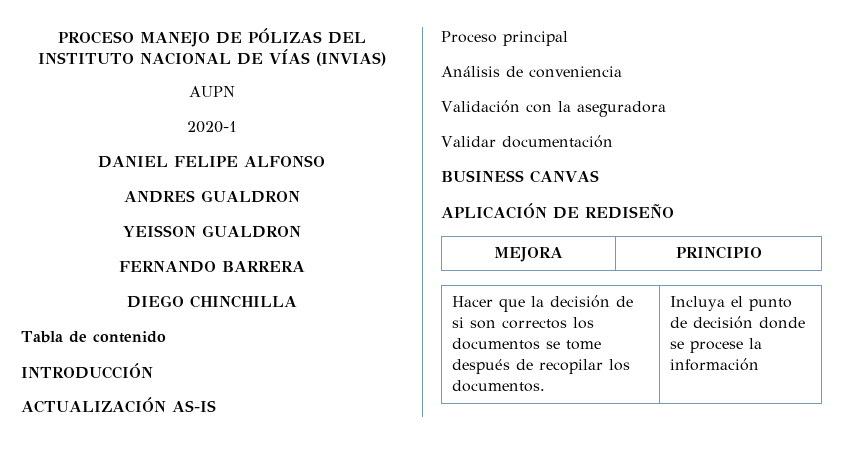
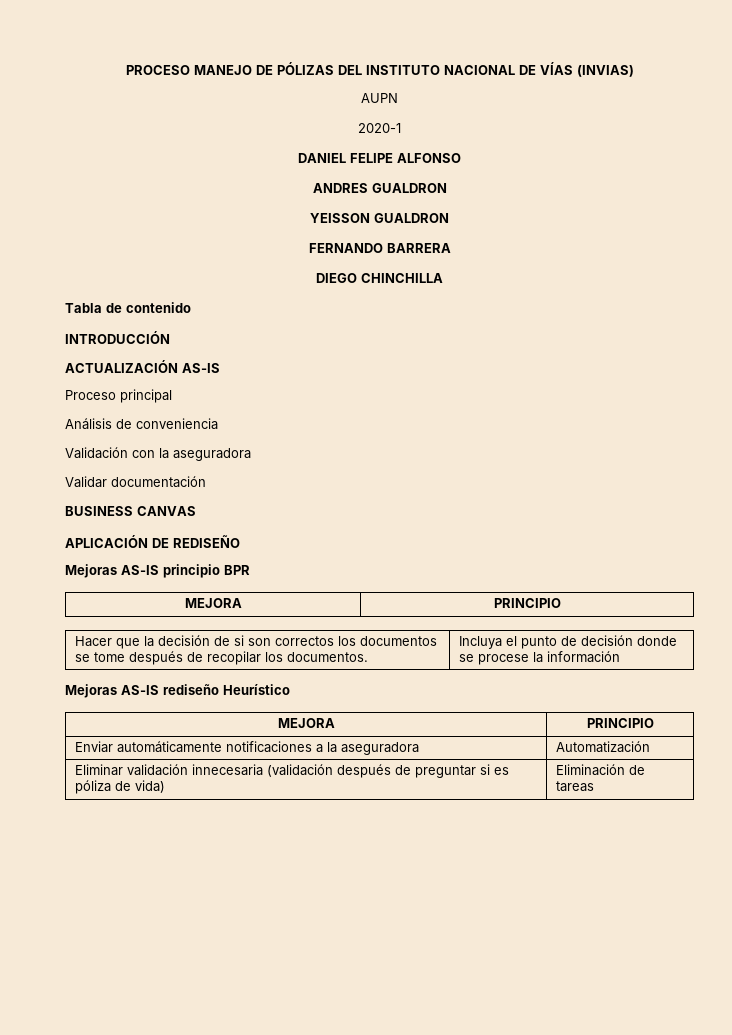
(674, 211) none -> [65,564,250,578] // Mejoras AS-IS principio BPR
(760, 364) none -> [65,684,290,698] [277,718,335,728] [586,718,654,728] [75,741,420,755] [556,741,651,753] [75,764,510,778] [75,780,166,794] [556,764,646,776] [556,781,595,792] // Mejoras AS-IS rediseño Heurístico // MEJORA | PRINCIPIO // Enviar automáticamente notificaciones a la aseguradora | Automatización // Eliminar validación innecesaria (validación después de preguntar si es póliza de vida) | Eliminación de tareas

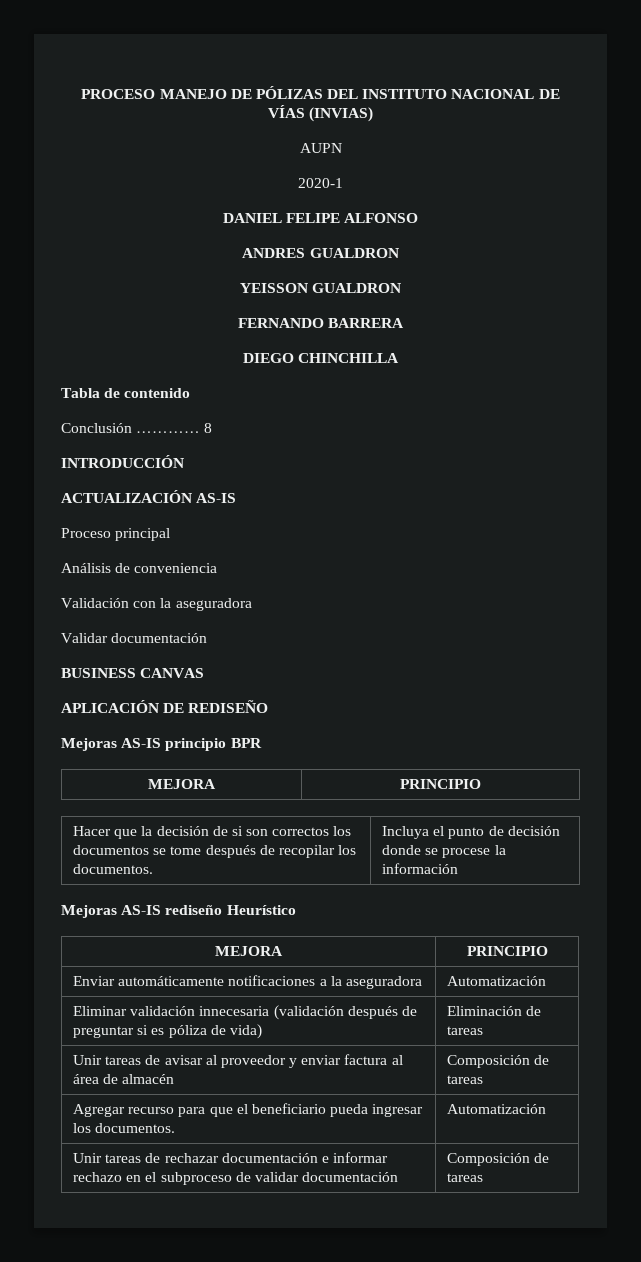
(191, 307) none -> [61,423,213,433] // Conclusión ………… 8
(595, 786) none -> [72,1054,403,1068] [72,1074,175,1084] [446,1055,550,1068] [446,1075,483,1084] [72,1103,424,1117] [72,1123,176,1133] [446,1104,546,1114] [72,1152,389,1163] [72,1172,399,1185] [446,1153,550,1166] [446,1173,483,1182] // Unir tareas de avisar al proveedor y enviar factura al área de almacén | Composición de tareas // Agregar recurso para que el beneficiario pueda ingresar los documentos. | Automatización // Unir tareas de rechazar documentación e informar rechazo en el subproceso de validar documentación | Composición de tareas

